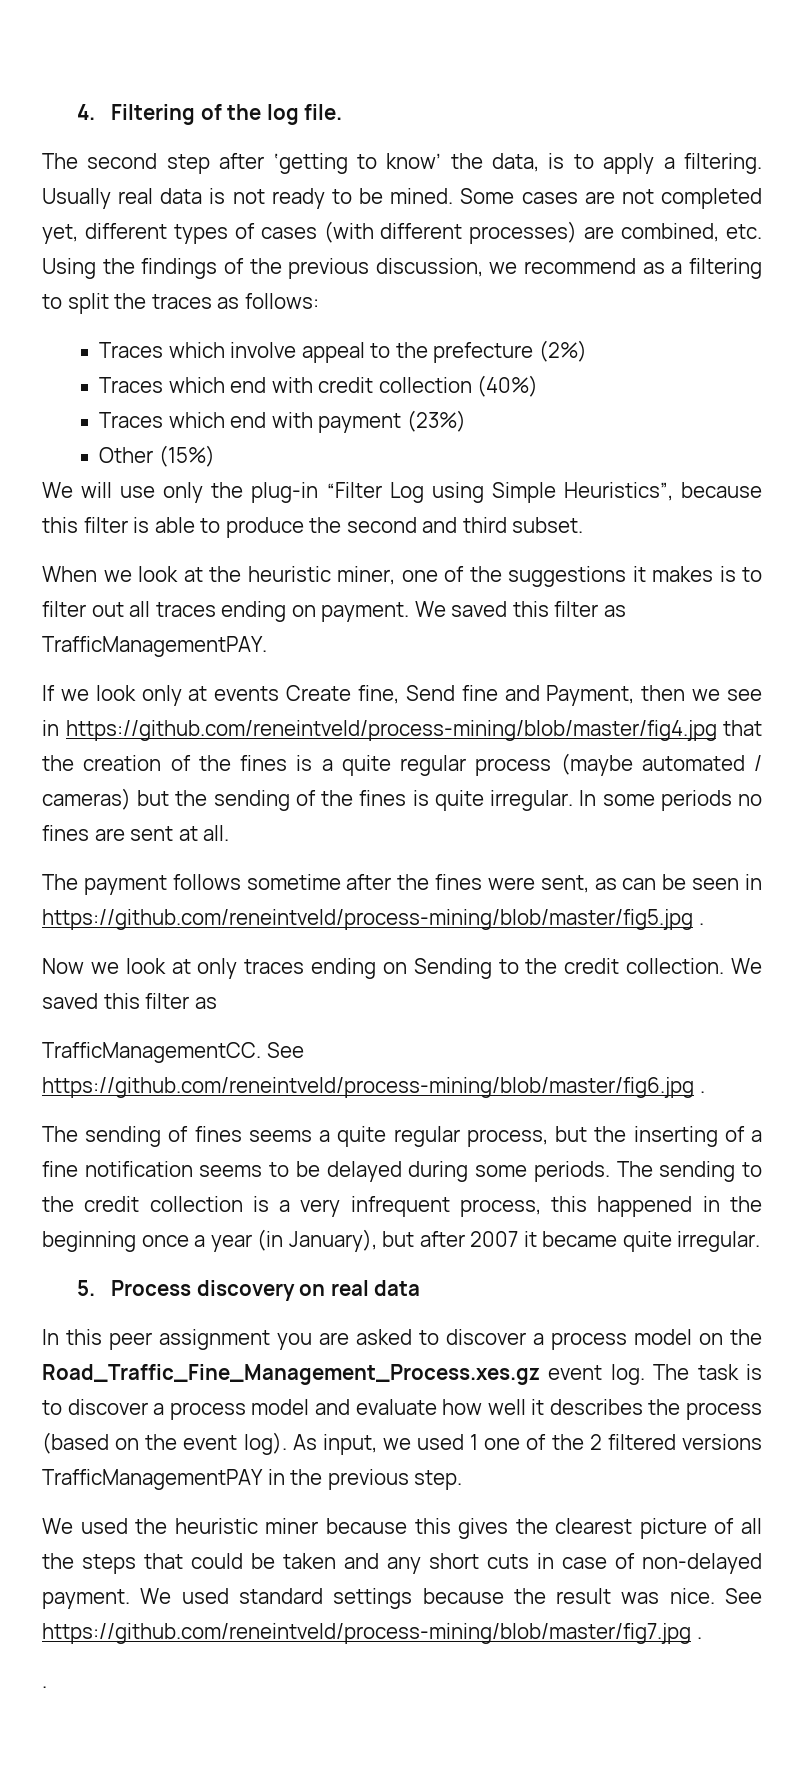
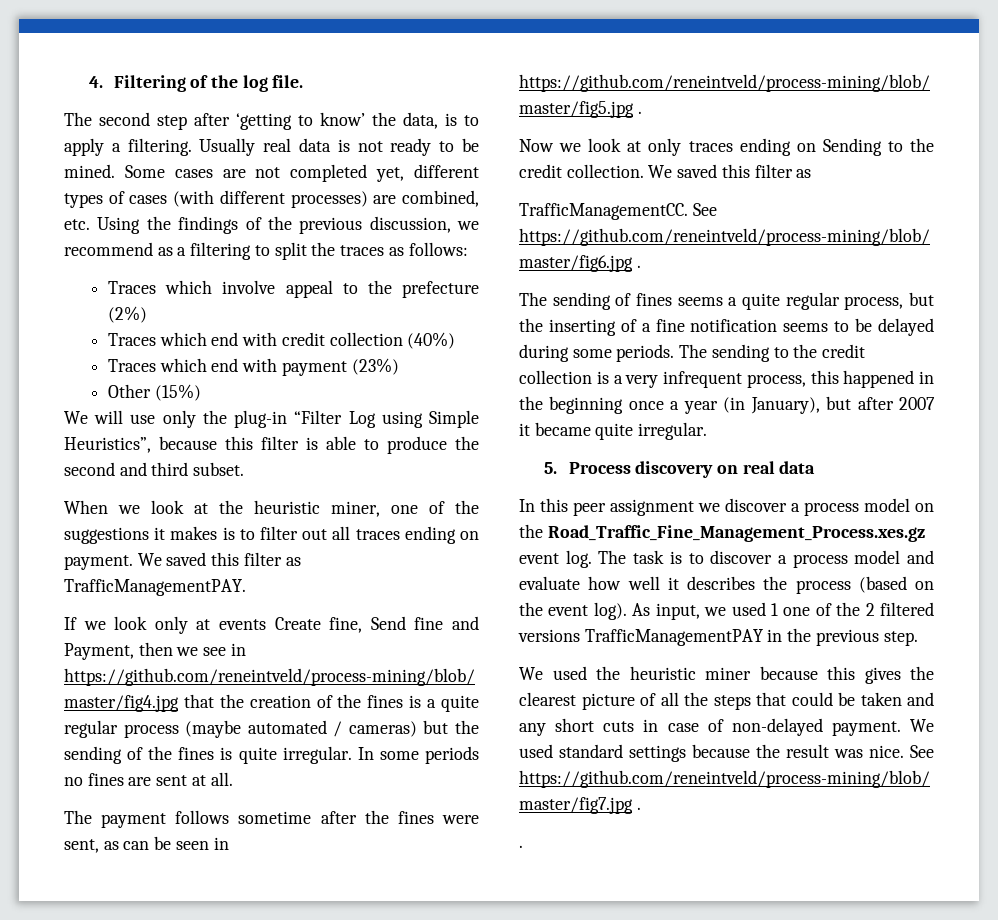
[277,1329,439,1350] you are asked to -> [698,503,720,512] we

